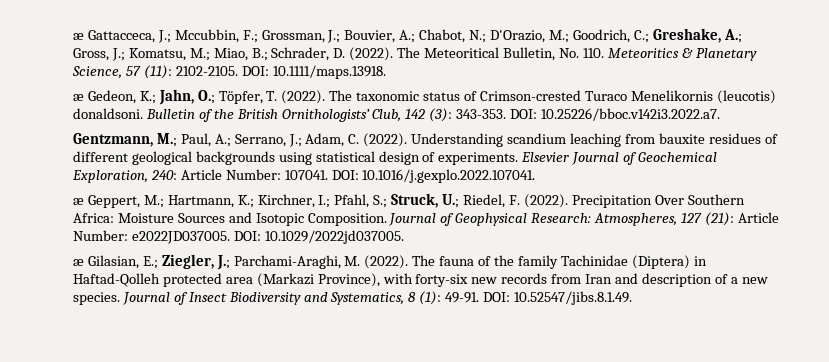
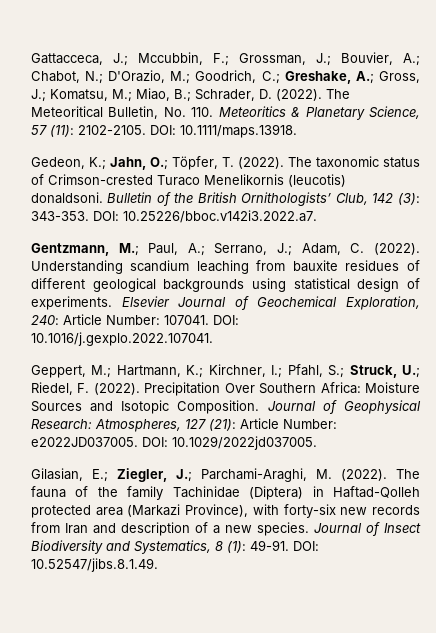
[72,33,84,40] æ -> (30, 59) none
[72,94,84,101] æ -> (297, 131) none
[72,198,84,205] æ -> (213, 339) none
[72,259,84,266] æ -> (317, 443) none

